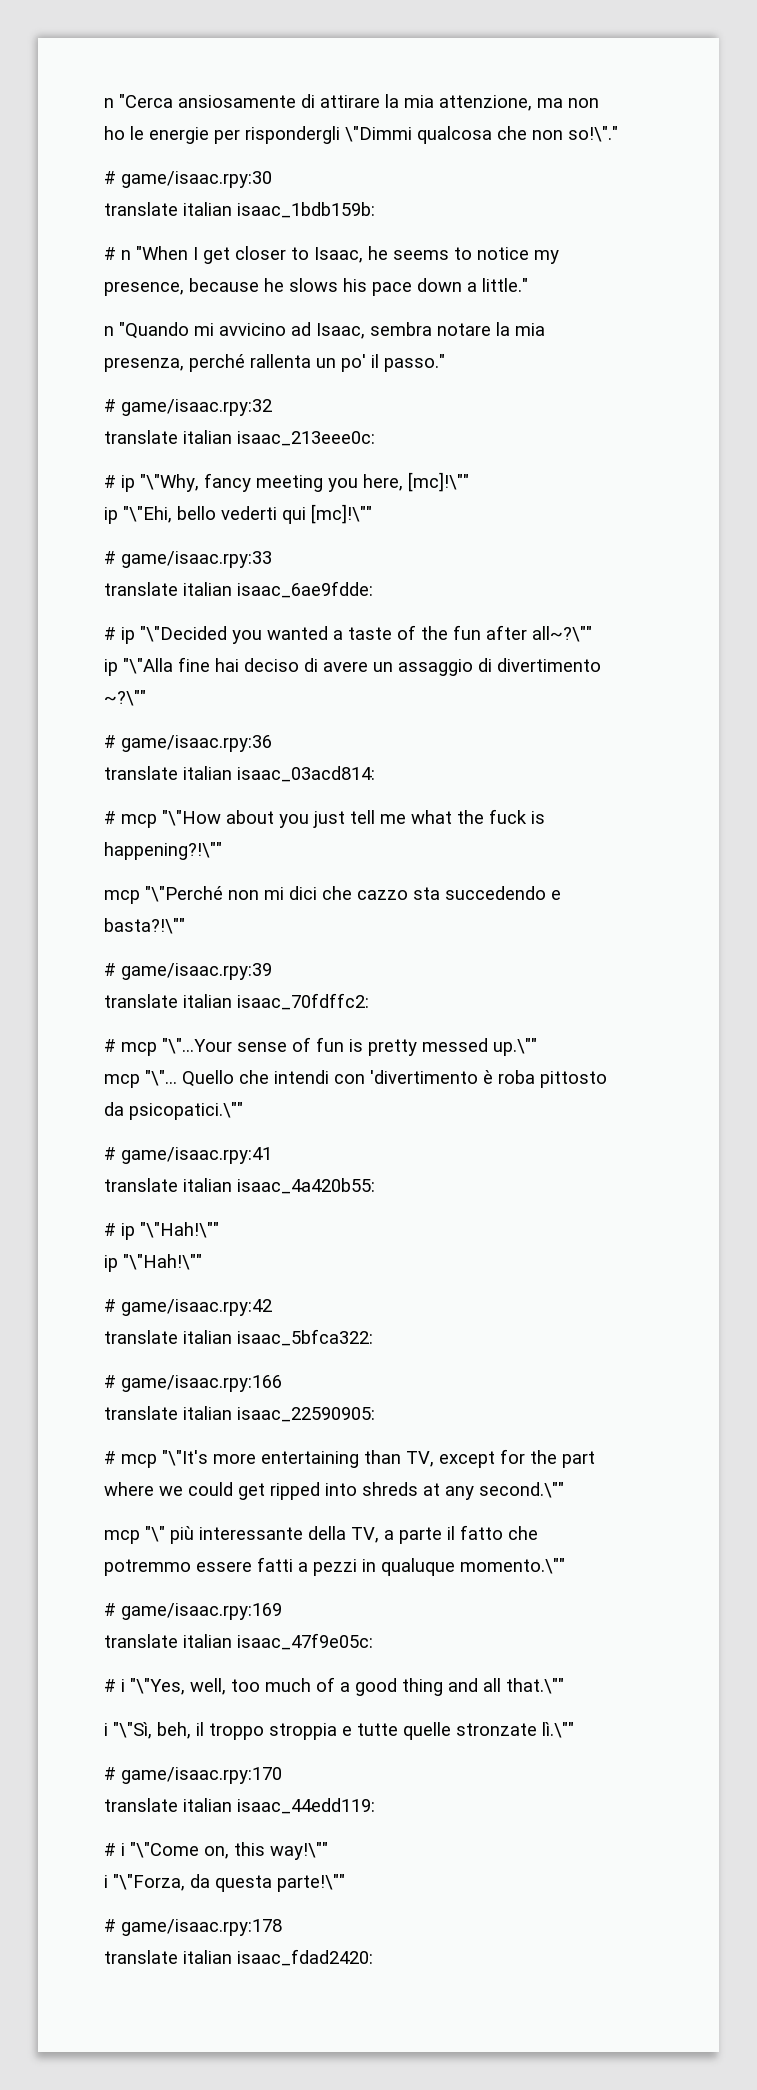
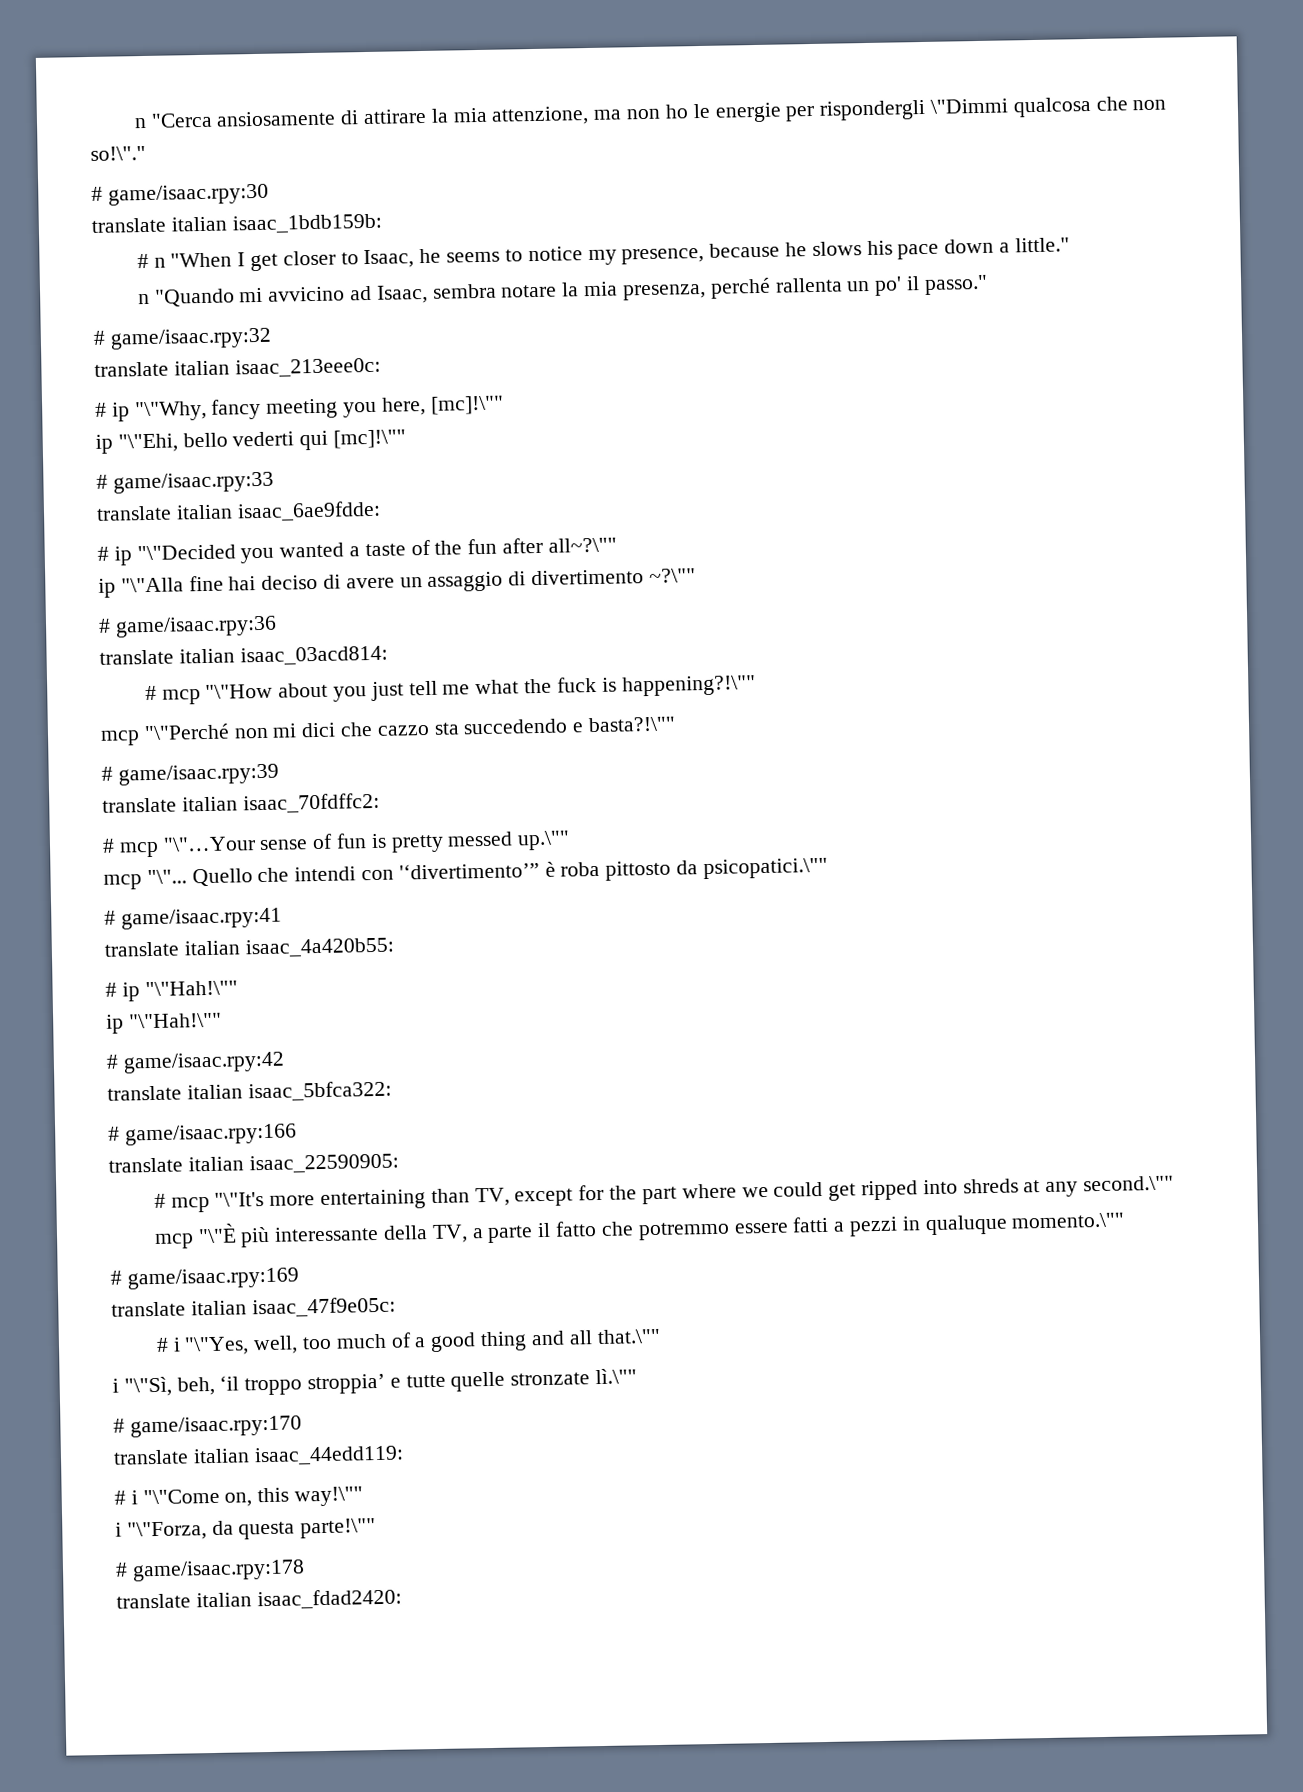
[370,1070,478,1084] 'divertimento -> [398,862,540,880] '‘divertimento’”
[145,1526,165,1542] "\" -> [197,1223,237,1244] "\"È
[196,1722,337,1740] il troppo stroppia -> [219,1373,386,1396] ‘il troppo stroppia’

